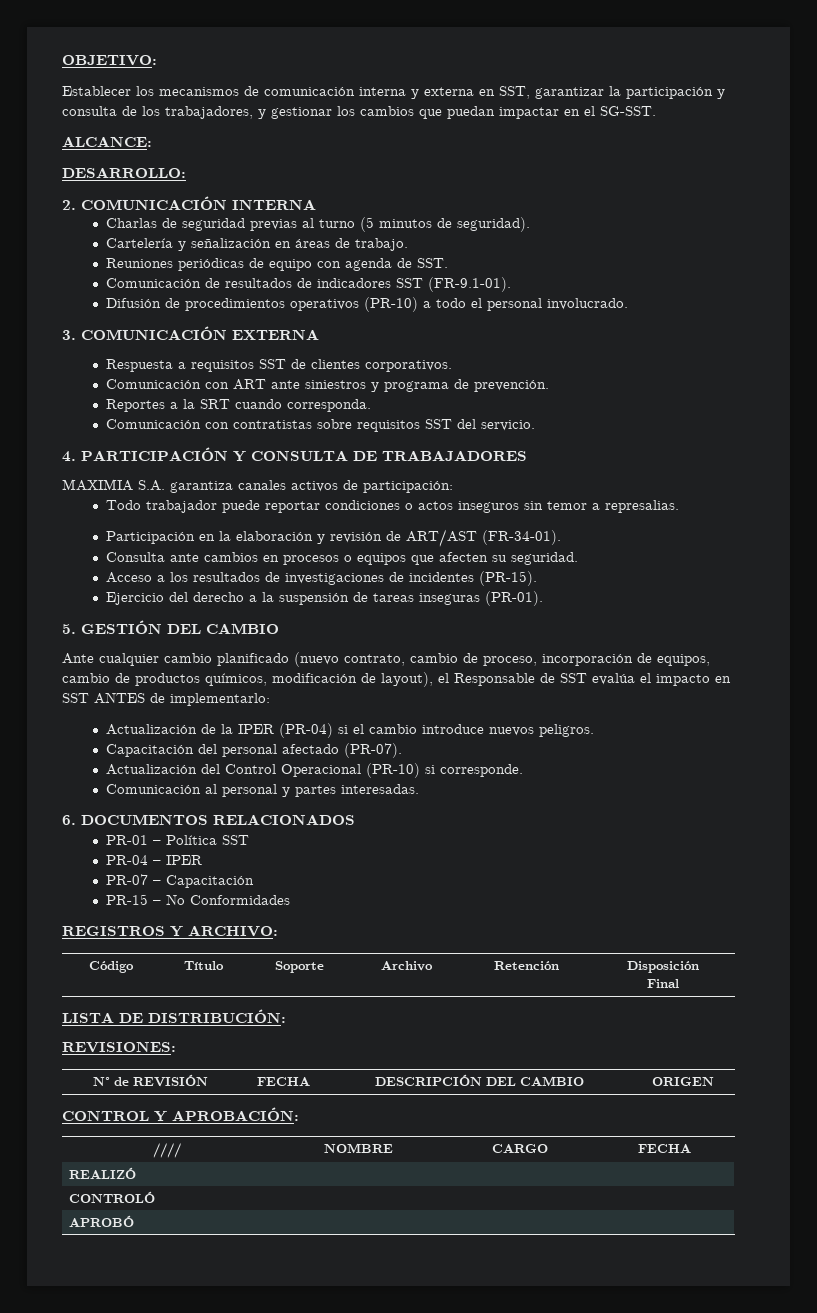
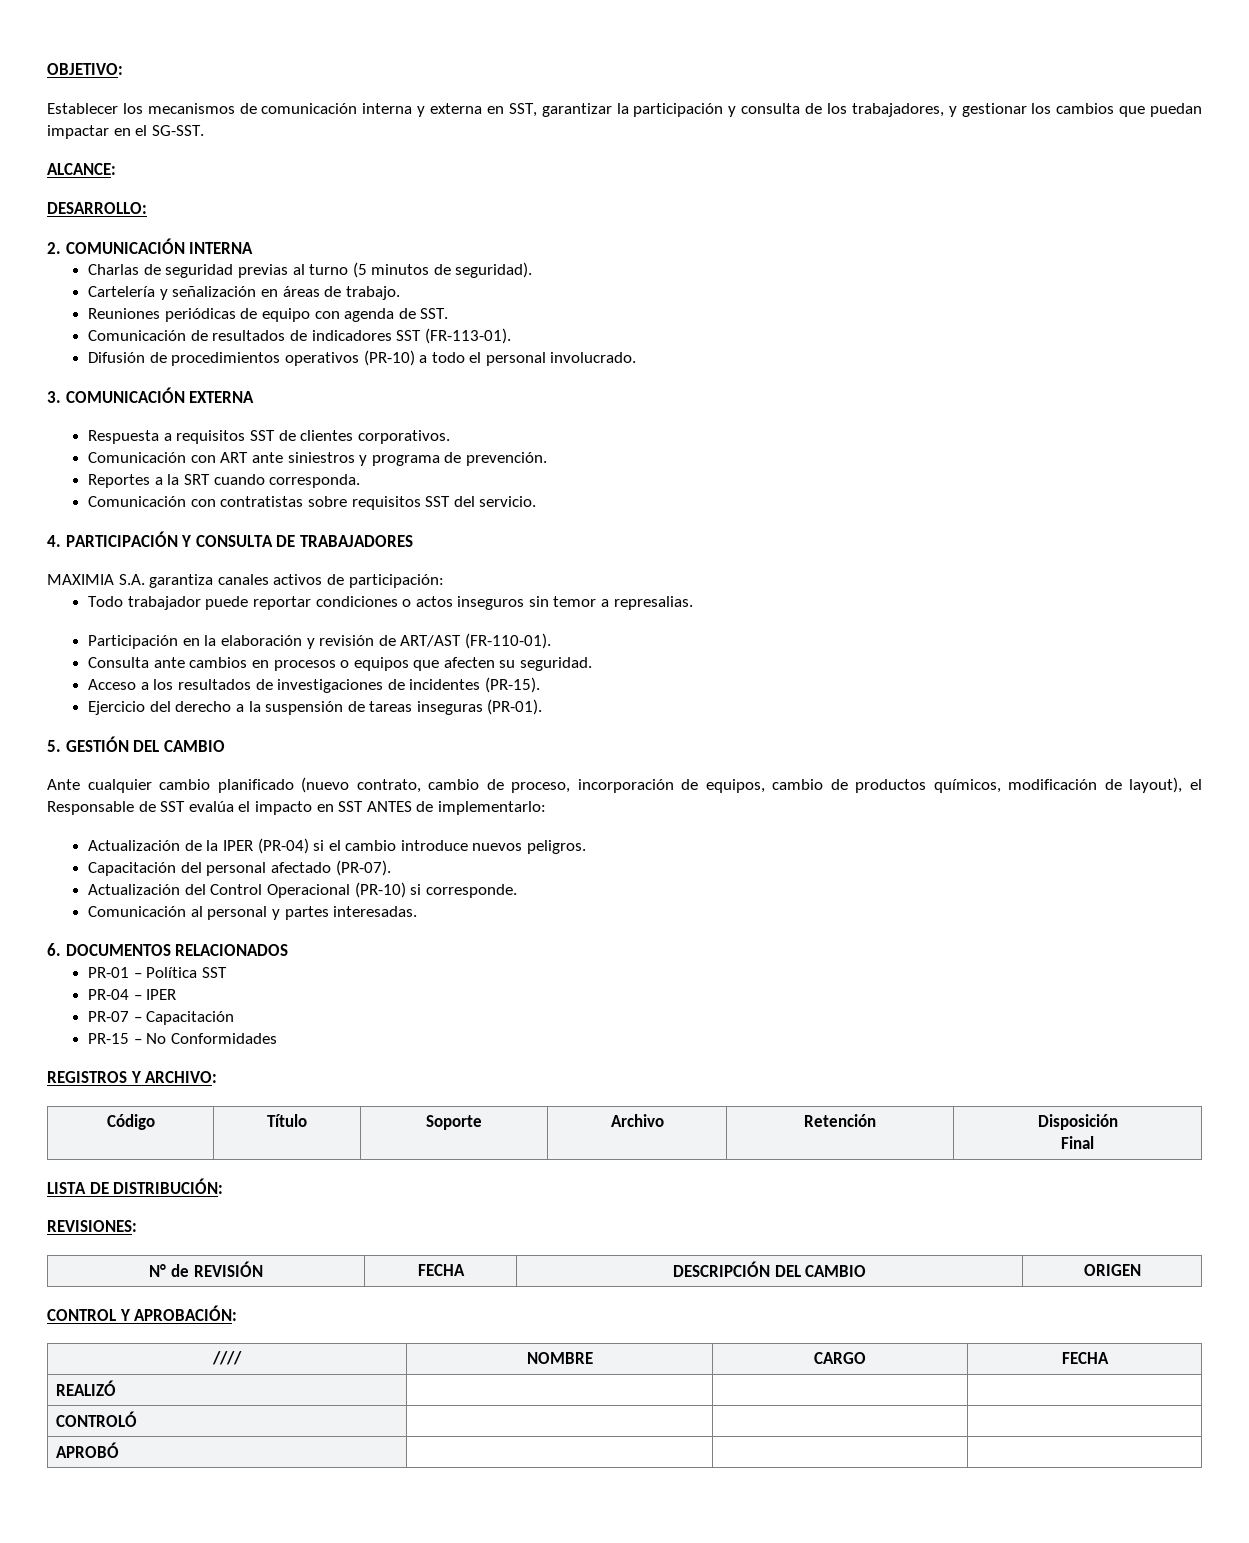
[428,277,512,292] (FR-9.1-01). -> [424,328,511,344] (FR-113-01).
[482,530,562,545] (FR-34-01). -> [464,633,551,649] (FR-110-01).

